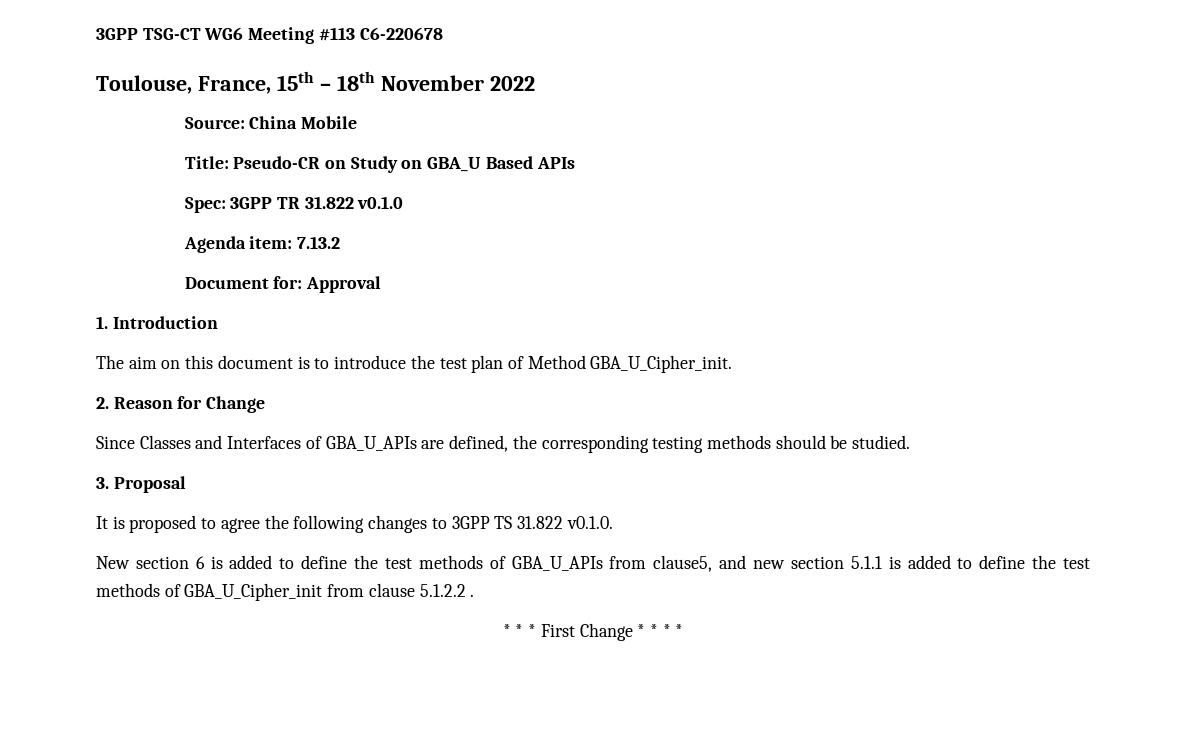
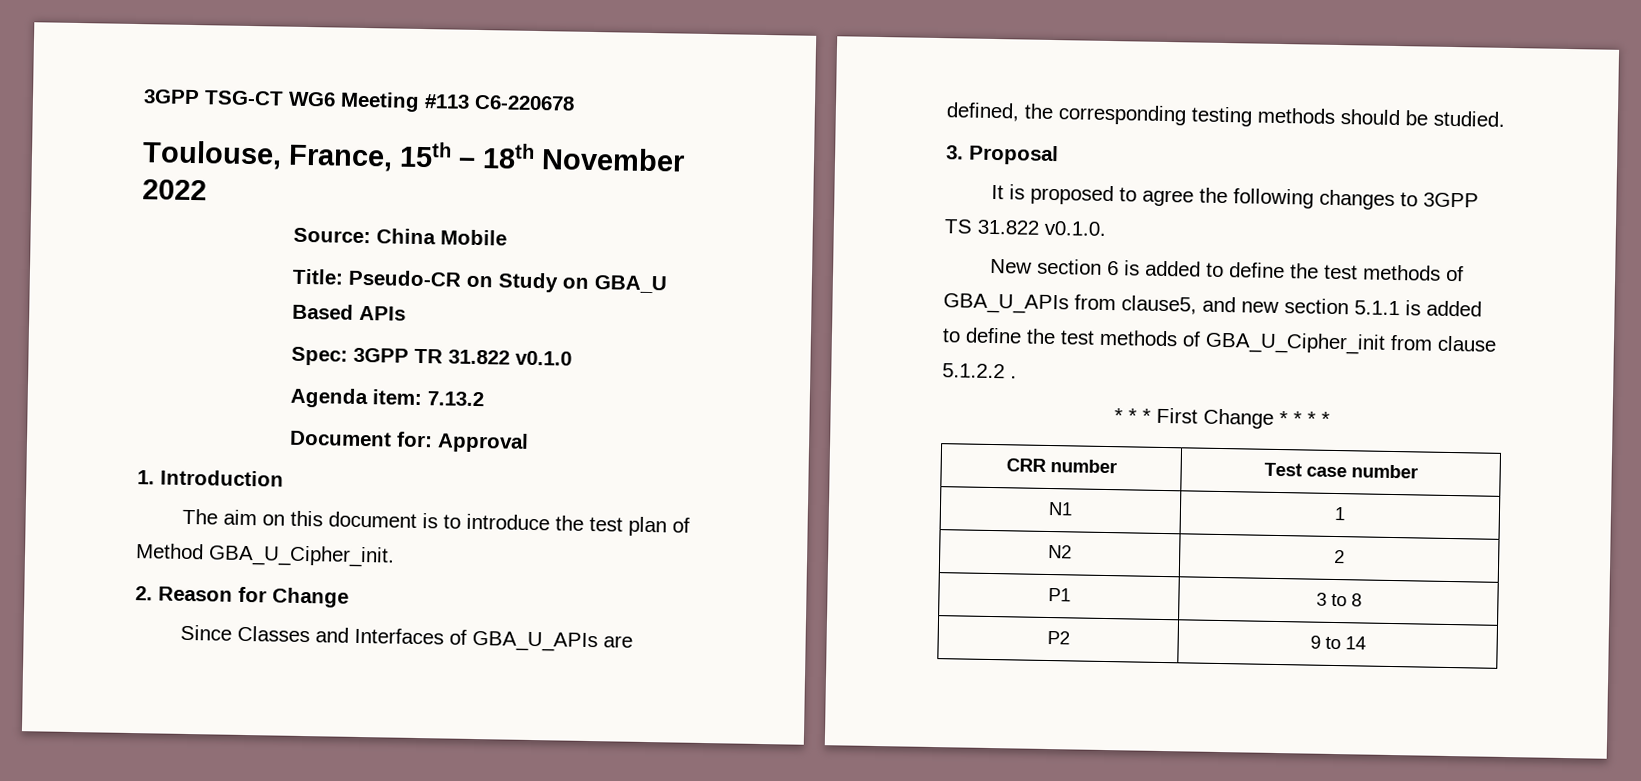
(684, 630) none -> [1005,458,1117,474] [1263,462,1418,479] [1048,502,1073,516] [1334,506,1346,521] [1048,544,1072,559] [1334,549,1345,564] [1047,587,1071,602] [1315,592,1362,607] [1046,630,1070,645] [1309,635,1366,650] // CRR number | Test case number // N1 | 1 // N2 | 2 // P1 | 3 to 8 // P2 | 9 to 14

